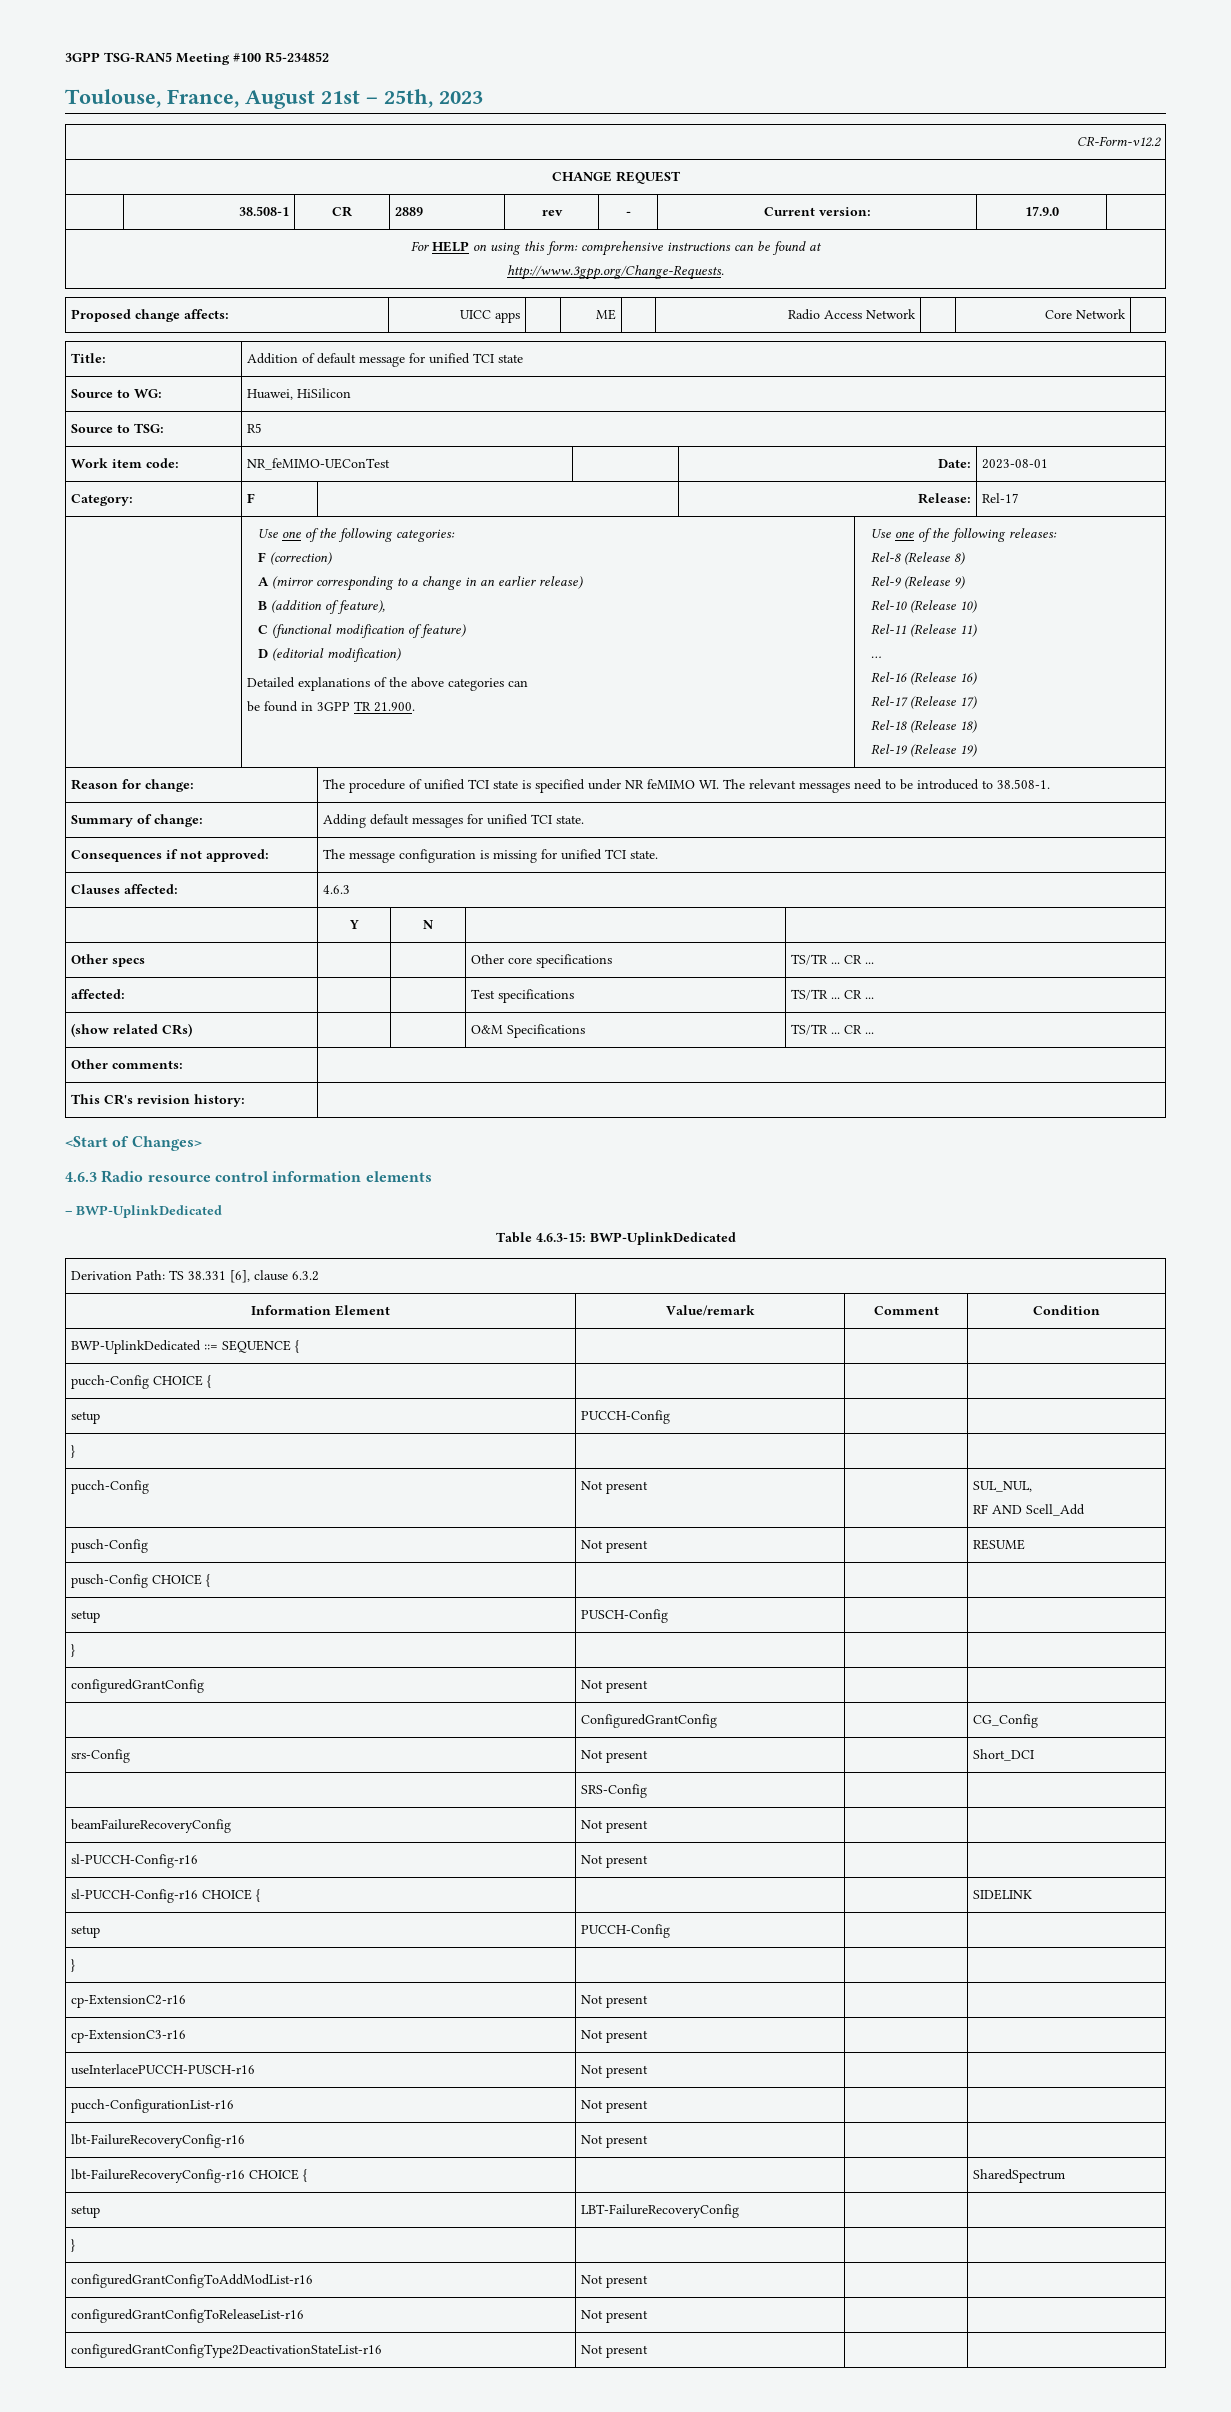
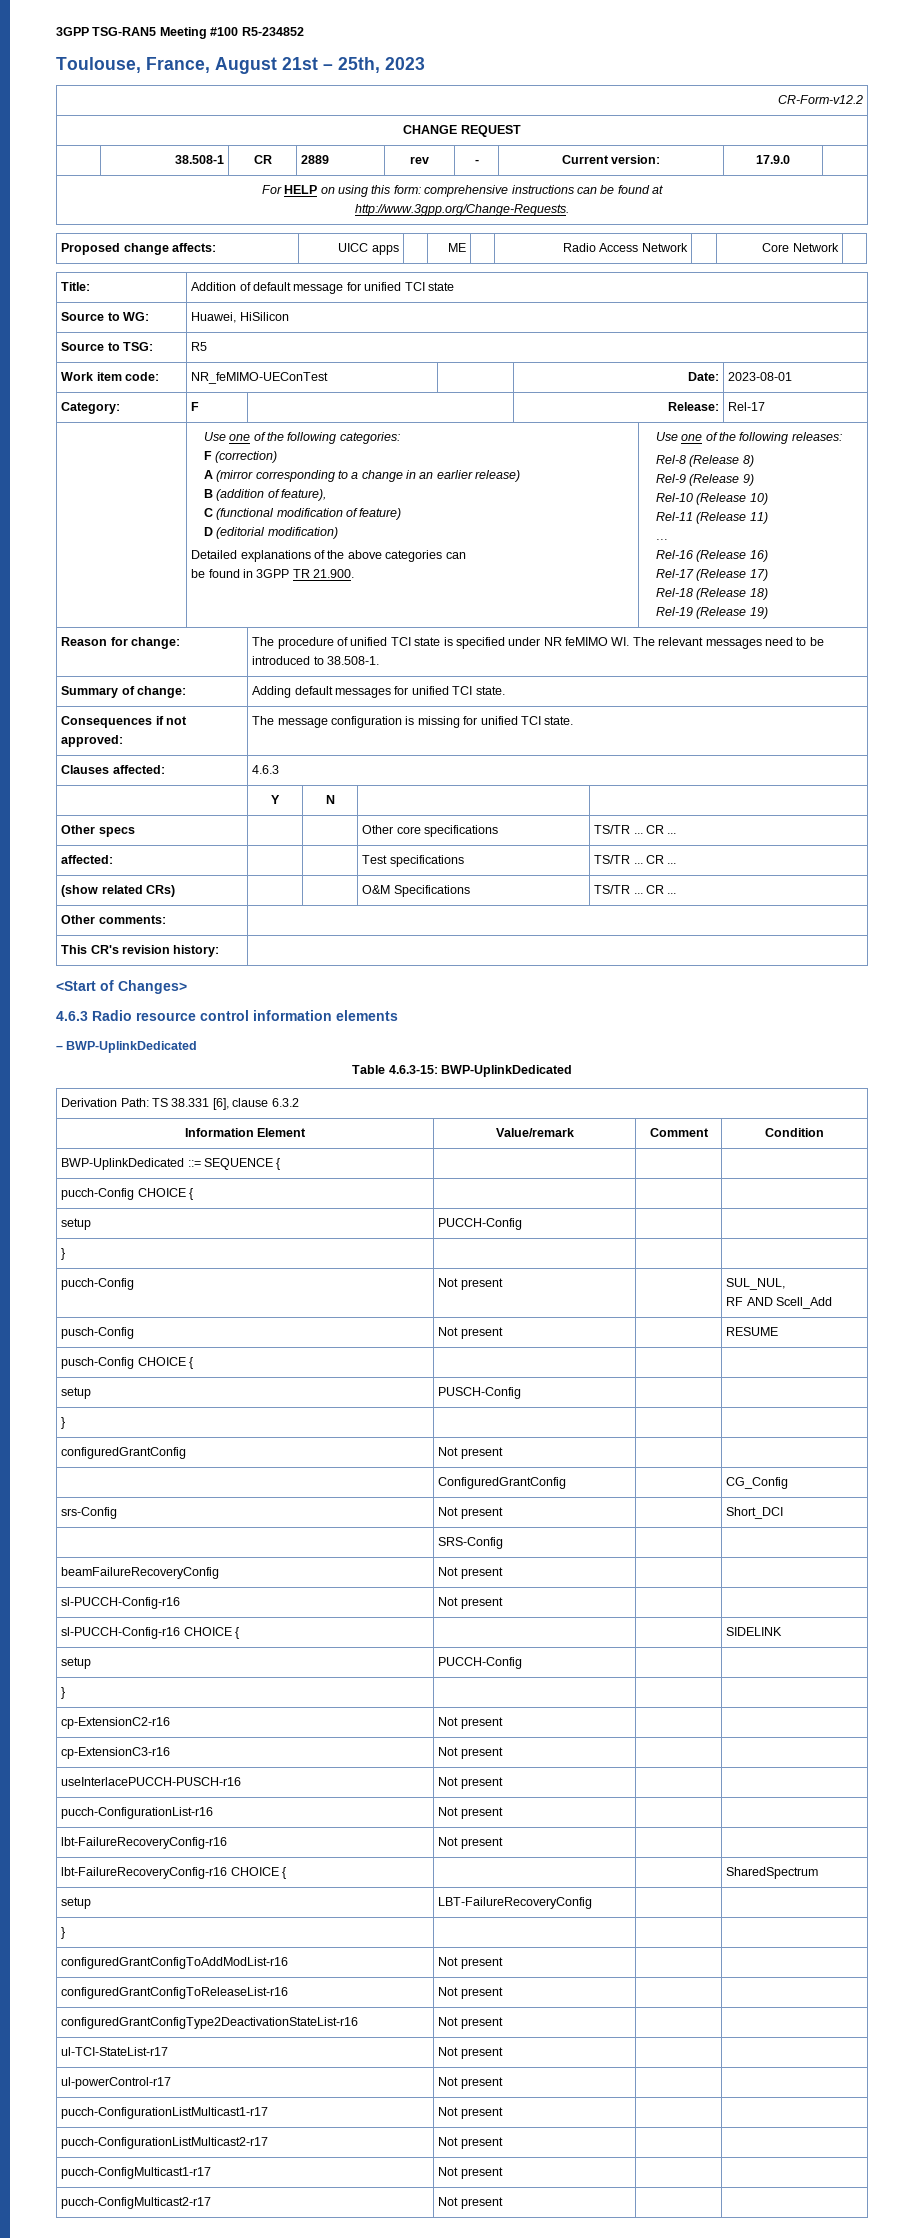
(648, 2351) none -> [61,2047,169,2056] [438,2047,503,2059] [61,2077,172,2089] [438,2077,503,2089] [61,2107,269,2119] [438,2107,503,2119] [61,2137,269,2149] [438,2137,503,2149] [61,2167,212,2179] [438,2167,503,2179] [61,2197,212,2209] [438,2197,503,2209] // ul-TCI-StateList-r17 | Not present | | // ul-powerControl-r17 | Not present | | // pucch-ConfigurationListMulticast1-r17 | Not present | | // pucch-ConfigurationListMulticast2-r17 | Not present | | // pucch-ConfigMulticast1-r17 | Not present | | // pucch-ConfigMulticast2-r17 | Not present | |

